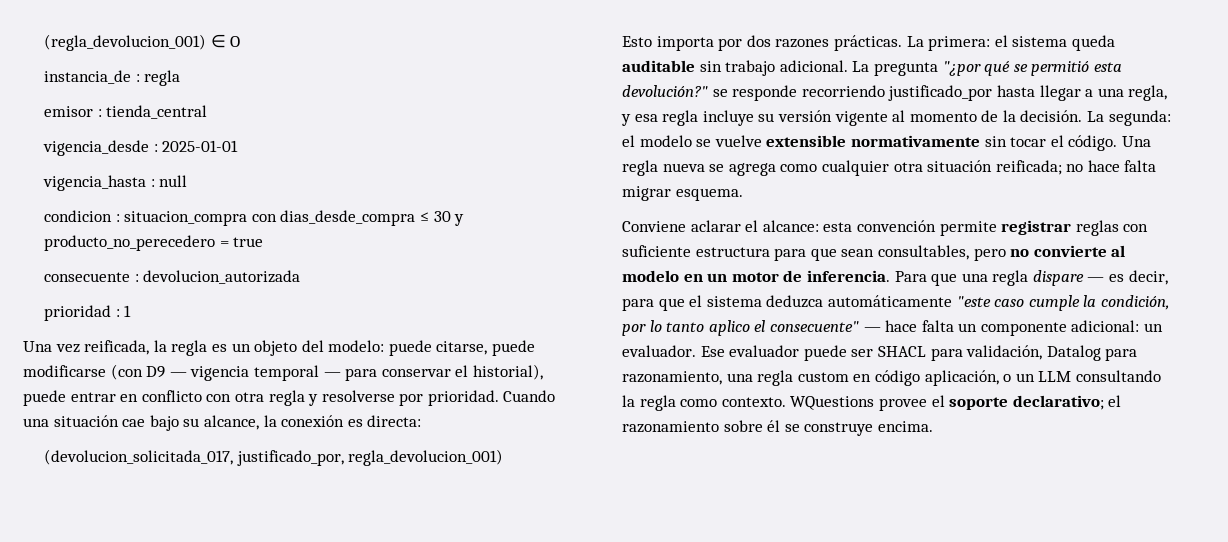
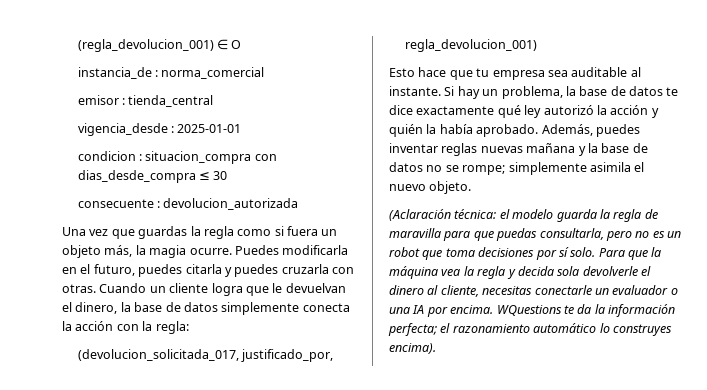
[144,70,181,86] regla -> [161,67,265,79] norma_comercial
[43,175,188,191] // vigencia_hasta : null -> (242, 128) none
[454,214,465,226] [44,235,264,251] y producto_no_perecedero = true -> (228, 175) none
[44,305,132,321] // prioridad : 1 -> (299, 204) none
[84,340,536,356] [23,364,543,381] [23,390,556,406] [23,415,422,431] [44,449,504,466] [622,35,1115,51] [622,60,1122,76] [622,85,1168,101] [621,110,1171,126] [622,135,1151,151] [622,160,1157,176] [622,186,743,201] [622,220,1149,236] [622,245,1126,261] [622,270,1168,286] [622,295,1170,311] [622,320,1164,336] [622,345,1138,361] [622,370,1161,386] [622,395,1122,411] [622,420,933,436] reificada, la regla es un objeto del modelo: puede citarse, puede modificarse (con D9 — vigencia temporal — para conservar el historial), puede entrar en conflicto con otra regla y resolverse por prioridad. Cuando una situación cae bajo su alcance, la conexión es directa: // (devolucion_solicitada_017, justificado_por, regla_devolucion_001) // Esto importa por dos razones prácticas. La primera: el sistema queda auditable sin trabajo adicional. La pregunta "¿por qué se permitió esta devolución?" se responde recorriendo justificado_por hasta llegar a una regla, y esa regla incluye su versión vigente al momento de la decisión. La segunda: el modelo se vuelve extensible normativamente sin tocar el código. Una regla nueva se agrega como cualquier otra situación reificada; no hace falta migrar esquema. // Conviene aclarar el alcance: esta convención permite registrar reglas con suficiente estructura para que sean consultables, pero no convierte al modelo en un motor de inferencia. Para que una regla dispare — es decir, para que el sistema deduzca automáticamente "este caso cumple la condición, por lo tanto aplico el consecuente" — hace falta un componente adicional: un evaluador. Ese evaluador puede ser SHACL para validación, Datalog para razonamiento, una regla custom en código aplicación, o un LLM consultando la regla como contexto. WQuestions provee el soporte declarativo; el razonamiento sobre él se construye encima. -> [111,226,338,239] [62,245,349,258] [62,264,354,277] [62,283,346,296] [62,302,350,315] [62,321,189,334] [77,349,333,362] [404,39,537,52] [389,67,641,80] [389,86,679,99] [389,105,659,118] [389,124,640,137] [389,143,648,156] [389,162,645,175] [389,181,472,194] [389,209,658,222] [389,228,681,241] [389,247,662,260] [389,266,651,279] [389,285,678,297] [389,304,675,317] [388,323,672,336] [389,343,436,354] que guardas la regla como si fuera un objeto más, la magia ocurre. Puedes modificarla en el futuro, puedes citarla y puedes cruzarla con otras. Cuando un cliente logra que le devuelvan el dinero, la base de datos simplemente conecta la acción con la regla: // (devolucion_solicitada_017, justificado_por, regla_devolucion_001) // Esto hace que tu empresa sea auditable al instante. Si hay un problema, la base de datos te dice exactamente qué ley autorizó la acción y quién la había aprobado. Además, puedes inventar reglas nuevas mañana y la base de datos no se rompe; simplemente asimila el nuevo objeto. // (Aclaración técnica: el modelo guarda la regla de maravilla para que puedas consultarla, pero no es un robot que toma decisiones por sí solo. Para que la máquina vea la regla y decida sola devolverle el dinero al cliente, necesitas conectarle un evaluador o una IA por encima. WQuestions te da la información perfecta; el razonamiento automático lo construyes encima).

